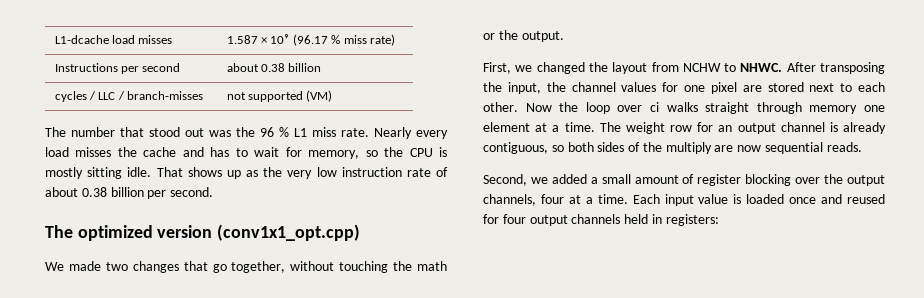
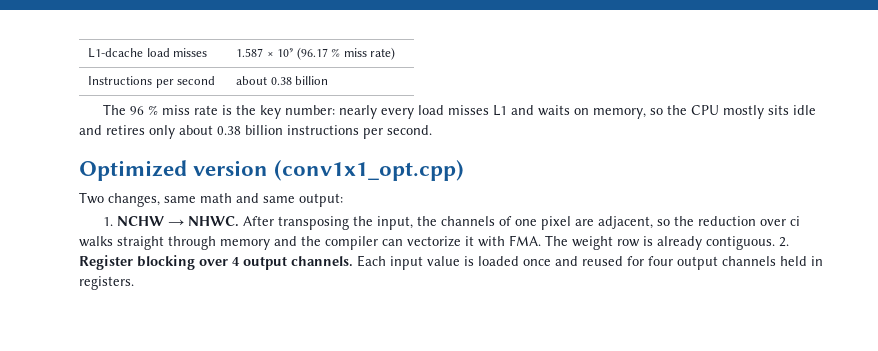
[54,91,204,102] [226,90,333,102] [45,127,448,139] [45,147,447,159] [45,167,448,179] [45,187,144,197] // cycles / LLC / branch-misses | not supported (VM) // The number that stood out was the 96 % L1 miss rate. Nearly every load misses the cache and has to wait for memory, so the CPU is mostly sitting idle. That shows up as the very low instruction rate of about 0.38 billion -> [102,104,816,119] [79,125,359,139] // The 96 % miss rate is the key number: nearly every load misses L1 and waits on memory, so the CPU mostly sits idle and retires only about 0.38 billion instructions
[45,225,153,241] The optimized -> [79,160,187,181] Optimized
[45,261,447,273] [483,30,564,42] [483,62,737,74] We made two changes that go together, without touching the math or the output. // First, we changed the layout from NCHW to -> [79,192,343,207] [102,216,184,226] Two changes, same math and same output: // 1. NCHW →
[571,82,885,94] [483,102,610,114] channel values for one pixel are stored next to each other. Now the loop -> [440,216,756,230] channels of one pixel are adjacent, so the reduction
[864,105,885,112] [483,122,886,134] [483,142,862,154] [483,174,885,186] [483,194,628,206] one element at a time. The weight row for an output channel is already contiguous, so both sides of the multiply are now sequential reads. // Second, we added a small amount of register blocking over the output channels, four at a time. -> [274,235,789,250] [79,255,353,270] and the compiler can vectorize it with FMA. The weight row is already contiguous. 2. Register blocking over 4 output channels.
[665,214,719,226] registers: -> [79,276,134,290] registers.

